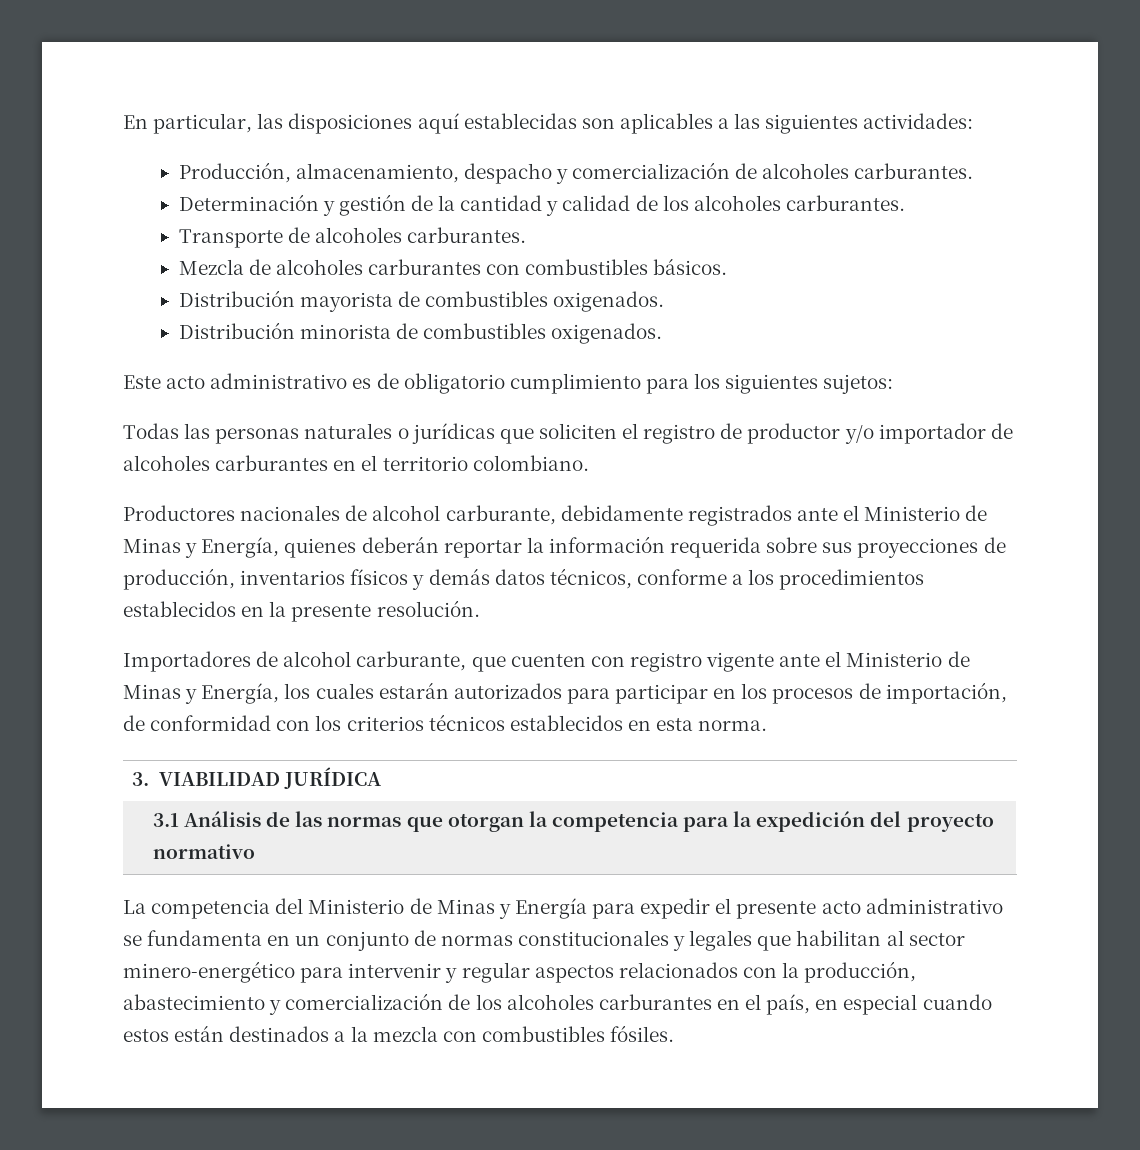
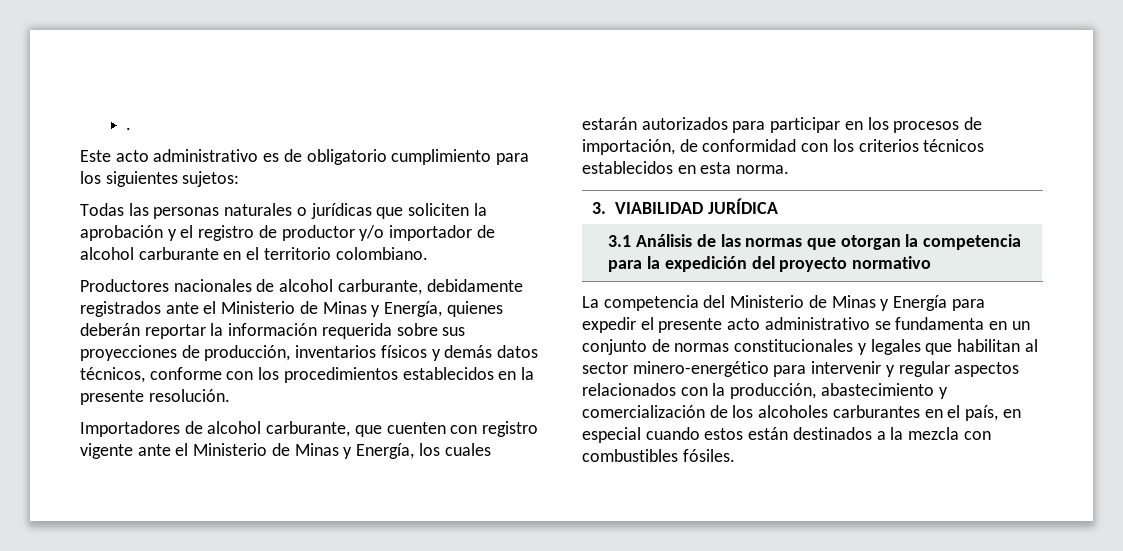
[123,113,974,134] [178,162,974,184] [178,194,905,216] [178,227,526,248] [178,258,728,275] [178,290,665,312] [178,322,663,344] En particular, las disposiciones aquí establecidas son aplicables a las siguientes actividades: // Producción, almacenamiento, despacho y comercialización de alcoholes carburantes. // Determinación y gestión de la cantidad y calidad de los alcoholes carburantes. // Transporte de alcoholes carburantes. // Mezcla de alcoholes carburantes con combustibles básicos. // Distribución mayorista de combustibles oxigenados. // Distribución minorista de combustibles oxigenados. -> [126,127,132,130] .
(617, 431) none -> [473,203,487,216] [80,225,177,241] la aprobación y
[123,455,329,471] alcoholes carburantes -> [80,247,219,260] alcohol carburante
[732,574,744,585] a -> [226,371,254,380] con

